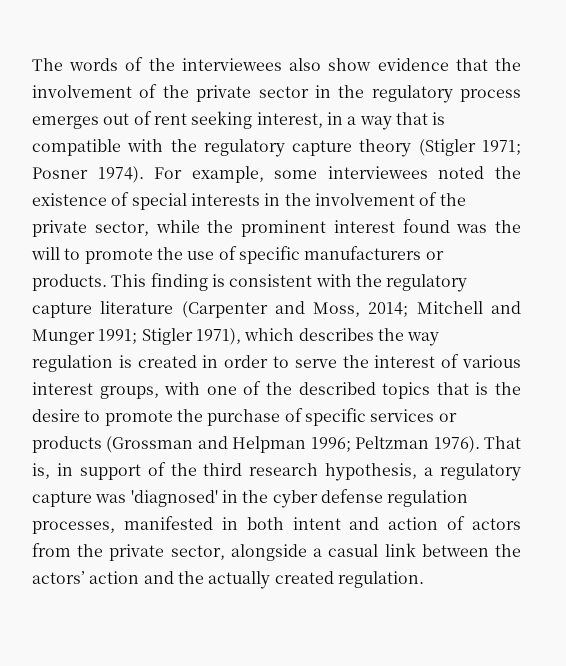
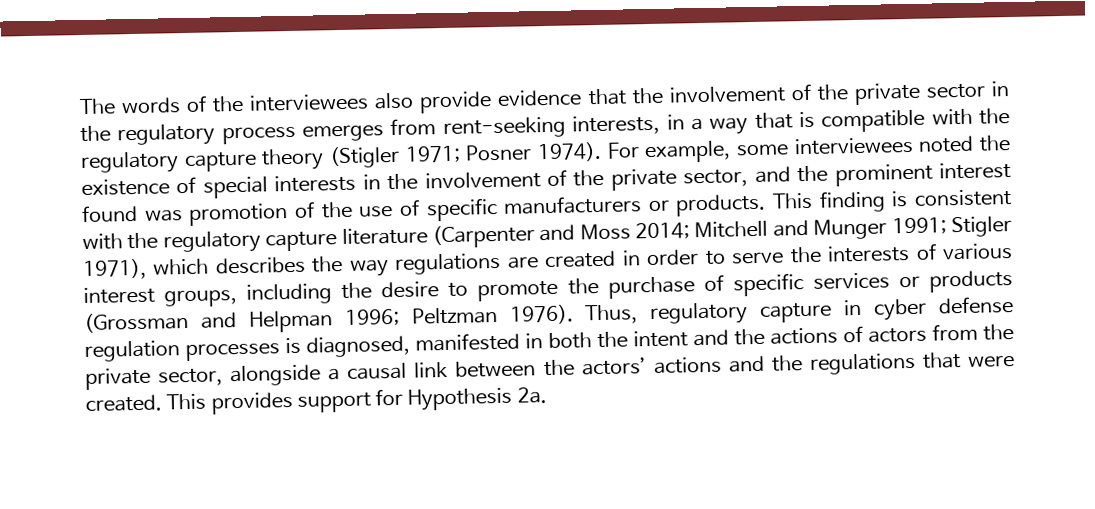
[328,58,372,71] show -> [419,91,493,114] provide
[103,111,323,129] out of rent seeking interest, -> [390,114,661,140] from rent-seeking interests,
[155,220,200,233] while -> [754,166,791,183] and
[495,220,521,233] [31,247,153,264] the will to promote -> [188,201,315,226] promotion of
[313,302,361,317] Moss, -> [579,223,631,241] Moss
[32,355,132,372] regulation is -> [394,252,539,275] regulations are
[374,355,436,368] interest -> [827,244,911,263] interests
[164,381,489,399] with one of the described topics that is -> [246,283,333,305] including
[484,436,521,449] [32,462,521,481] [32,489,469,508] [32,521,115,534] That is, in support of the third research hypothesis, a regulatory capture was 'diagnosed' in the cyber defense regulation processes, -> [584,295,1015,326] [84,335,411,362] Thus, regulatory capture in cyber defense regulation processes is diagnosed,
(284, 523) none -> [596,331,628,349] the
[388,517,439,530] action -> [733,327,838,346] the actions
[328,544,379,557] casual -> [347,362,408,380] causal
[89,571,424,589] action and the actually created regulation. -> [653,352,1015,375] [85,387,547,415] actions and the regulations that were created. This provides support for Hypothesis 2a.

